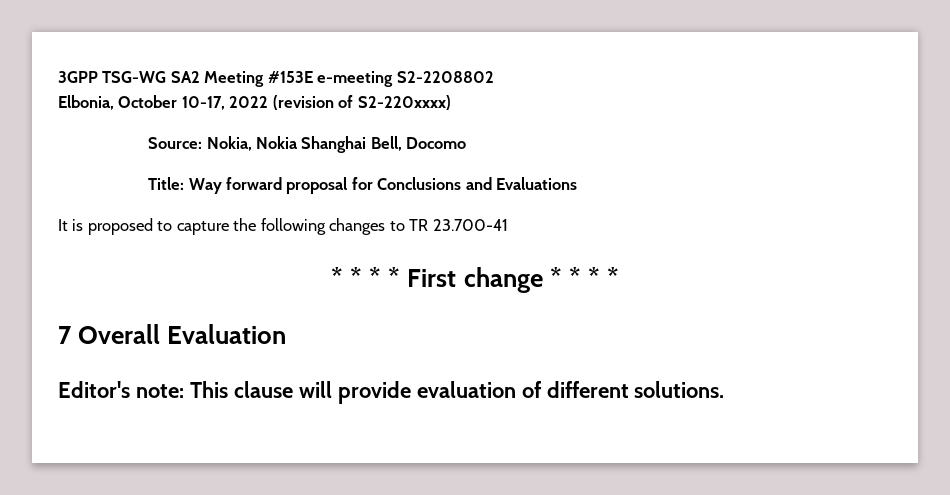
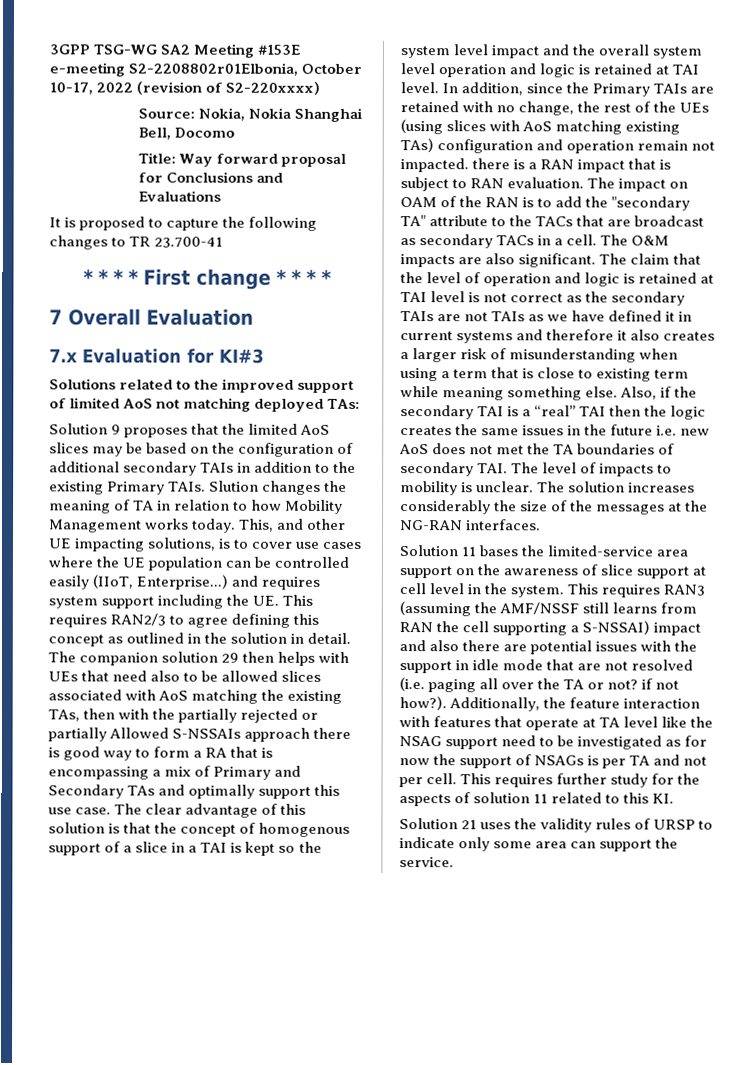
[396,71,494,83] [58,95,114,110] S2-2208802 // Elbonia, -> [128,62,299,76] S2-2208802r01Elbonia,
[58,381,725,404] Editor's note: This clause will provide evaluation of different solutions. -> [49,348,264,364] [49,378,355,393] [49,397,361,412] [49,423,331,438] [49,442,355,457] [49,461,357,476] [49,480,348,495] [49,499,344,514] [48,518,347,533] [48,537,362,552] [48,556,350,571] [48,574,321,590] [48,594,314,609] [48,613,320,628] [48,632,352,647] [48,651,350,666] [48,670,322,682] [48,689,343,704] [48,708,319,723] [48,727,352,742] [48,746,274,761] [48,765,302,780] [48,784,341,799] [48,803,307,818] [48,822,351,837] [48,841,322,856] [400,44,703,59] [400,63,700,78] [400,82,715,97] [400,101,710,116] [400,119,681,135] [400,138,716,154] [400,158,672,173] [400,177,689,192] [400,196,691,211] [400,215,705,227] [400,234,670,249] [400,253,702,268] [400,272,715,287] [400,291,686,306] [400,310,693,322] [400,329,716,344] [400,348,679,363] [400,367,690,382] [400,386,698,401] [400,405,707,420] [400,424,711,436] [399,443,676,455] [400,462,673,477] [400,481,696,496] [400,500,709,515] [400,519,542,531] [399,545,689,557] [399,564,707,579] [399,583,706,598] [399,601,698,617] [399,620,702,636] [399,640,698,655] [399,659,694,674] [399,677,680,693] [399,696,701,712] [399,716,714,731] [399,735,708,750] [399,754,708,769] [399,773,701,788] [399,792,675,807] [399,818,714,833] [399,837,679,852] [399,857,454,868] 7.x Evaluation for KI#3 // Solutions related to the improved support of limited AoS not matching deployed TAs: // Solution 9 proposes that the limited AoS slices may be based on the configuration of additional secondary TAIs in addition to the existing Primary TAIs. Slution changes the meaning of TA in relation to how Mobility Management works today. This, and other UE impacting solutions, is to cover use cases where the UE population can be controlled easily (IIoT, Enterprise...) and requires system support including the UE. This requires RAN2/3 to agree defining this concept as outlined in the solution in detail. The companion solution 29 then helps with UEs that need also to be allowed slices associated with AoS matching the existing TAs, then with the partially rejected or partially Allowed S-NSSAIs approach there is good way to form a RA that is encompassing a mix of Primary and Secondary TAs and optimally support this use case. The clear advantage of this solution is that the concept of homogenous support of a slice in a TAI is kept so the system level impact and the overall system level operation and logic is retained at TAI level. In addition, since the Primary TAIs are retained with no change, the rest of the UEs (using slices with AoS matching existing TAs) configuration and operation remain not impacted. there is a RAN impact that is subject to RAN evaluation. The impact on OAM of the RAN is to add the "secondary TA" attribute to the TACs that are broadcast as secondary TACs in a cell. The O&M impacts are also significant. The claim that the level of operation and logic is retained at TAI level is not correct as the secondary TAIs are not TAIs as we have defined it in current systems and therefore it also creates a larger risk of misunderstanding when using a term that is close to existing term while meaning something else. Also, if the secondary TAI is a “real” TAI then the logic creates the same issues in the future i.e. new AoS does not met the TA boundaries of secondary TAI. The level of impacts to mobility is unclear. The solution increases considerably the size of the messages at the NG-RAN interfaces. // Solution 11 bases the limited-service area support on the awareness of slice support at cell level in the system. This requires RAN3 (assuming the AMF/NSSF still learns from RAN the cell supporting a S-NSSAI) impact and also there are potential issues with the support in idle mode that are not resolved (i.e. paging all over the TA or not? if not how?). Additionally, the feature interaction with features that operate at TA level like the NSAG support need to be investigated as for now the support of NSAGs is per TA and not per cell. This requires further study for the aspects of solution 11 related to this KI. // Solution 21 uses the validity rules of URSP to indicate only some area can support the service.

